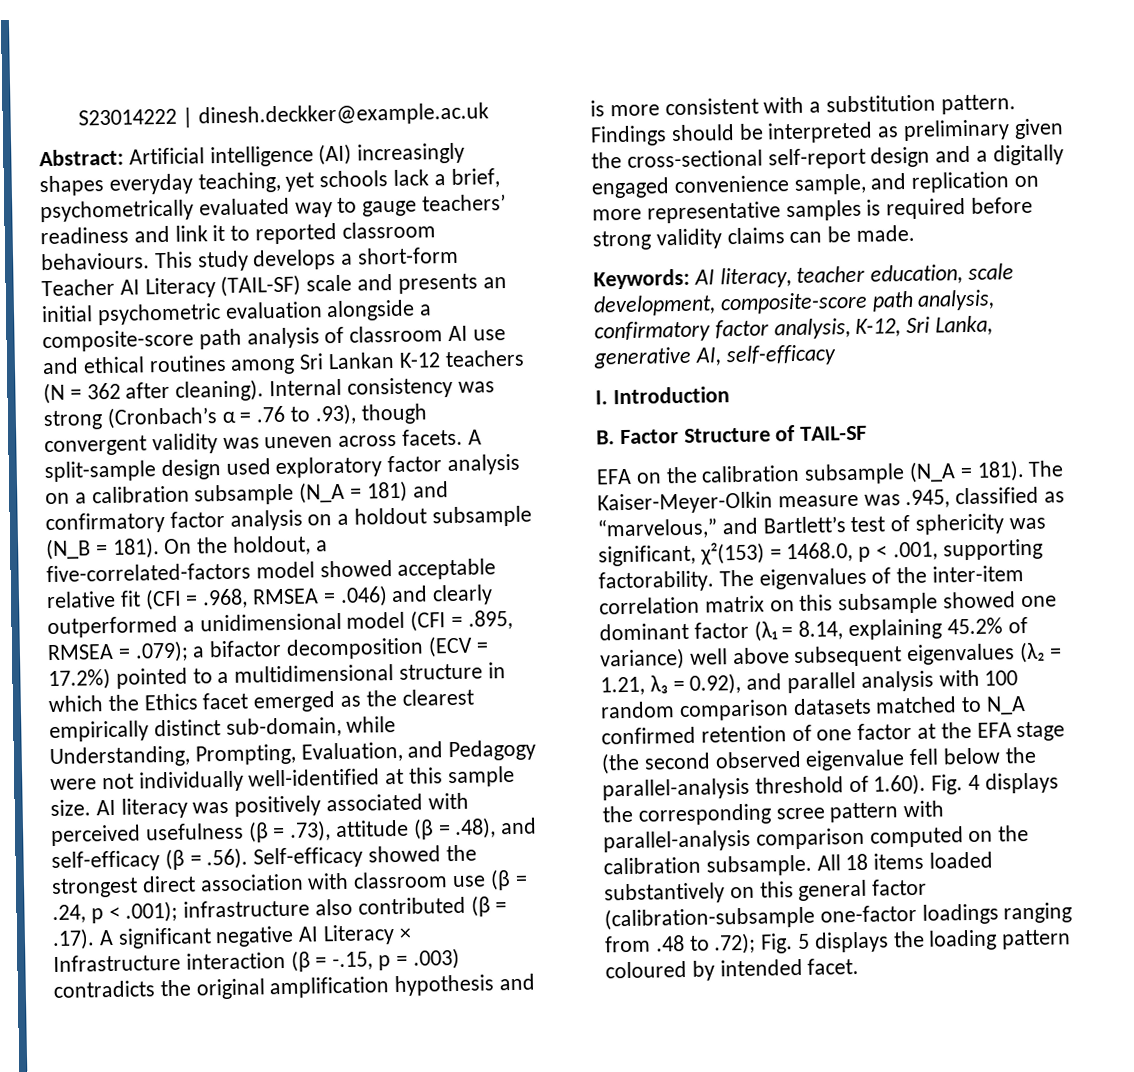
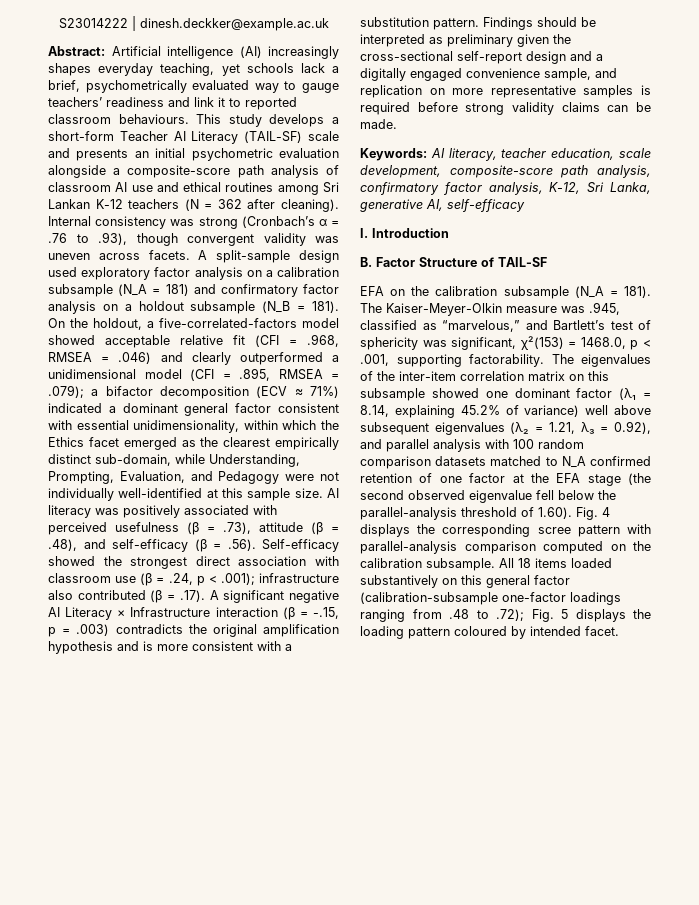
[475,642,489,653] [48,662,506,691] = 17.2%) pointed to a multidimensional structure in -> [294,386,339,398] [48,403,339,416] [48,420,278,433] ≈ 71%) indicated a dominant general factor consistent with essential unidimensionality, within

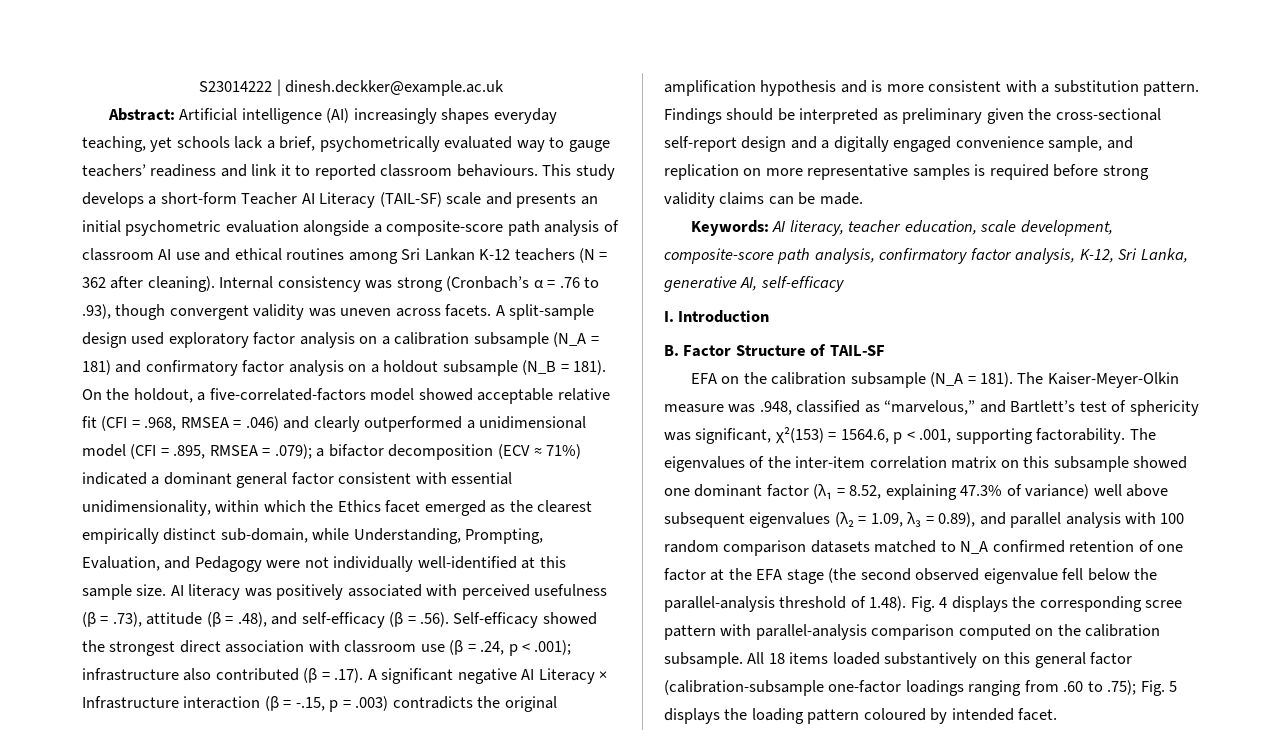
[589,302,620,315] .945, -> [759,401,792,415] .948,
[580,337,626,349] 1468.0, -> [840,429,889,443] 1564.6,
[360,405,500,418] 8.14, explaining 45.2% -> [849,484,1003,500] 8.52, explaining 47.3%
[548,422,575,434] 1.21, -> [870,513,903,527] 1.09,
[614,421,651,434] 0.92), -> [938,512,976,527] 0.89),
[538,507,572,519] 1.60). -> [869,596,907,611] 1.48).
[449,609,524,621] .48 to .72); -> [1063,680,1137,695] .60 to .75);

